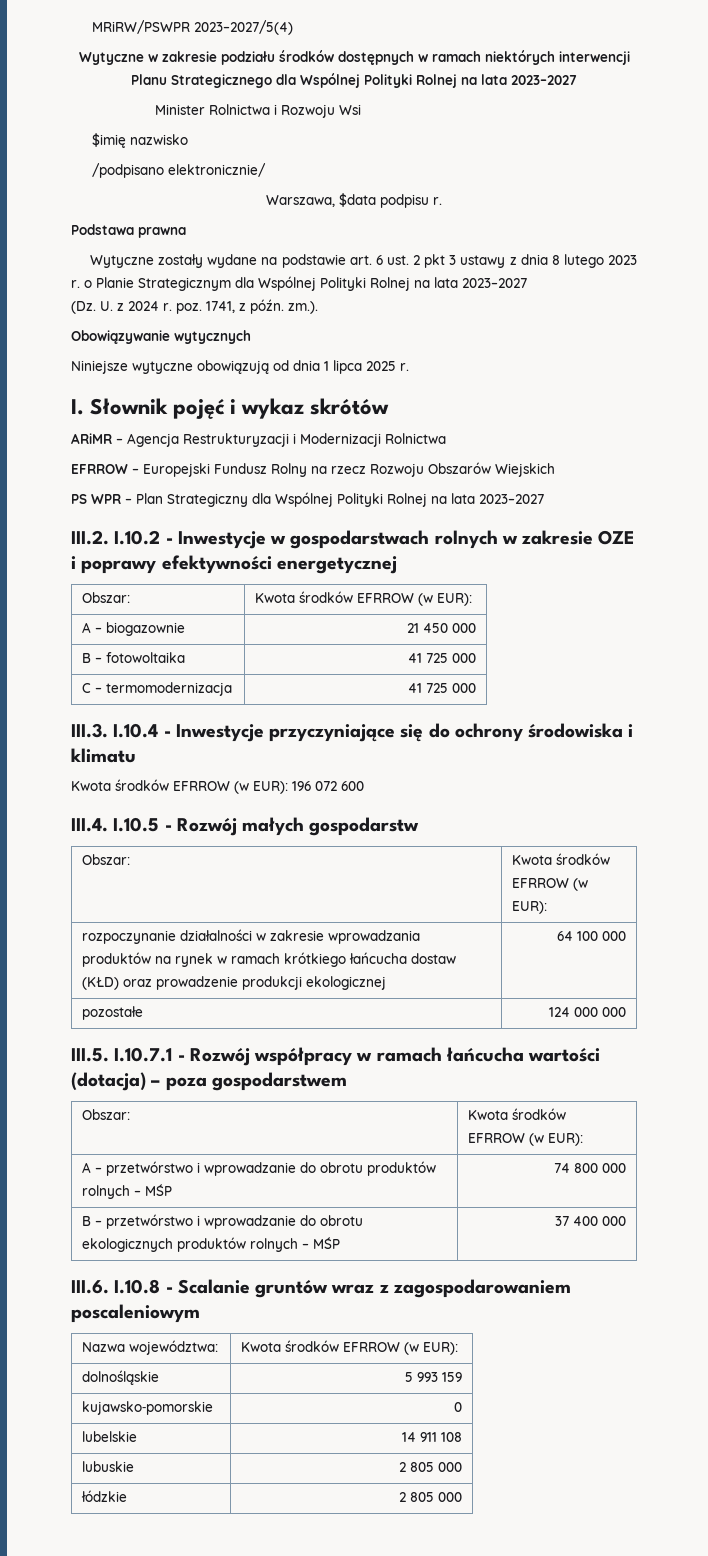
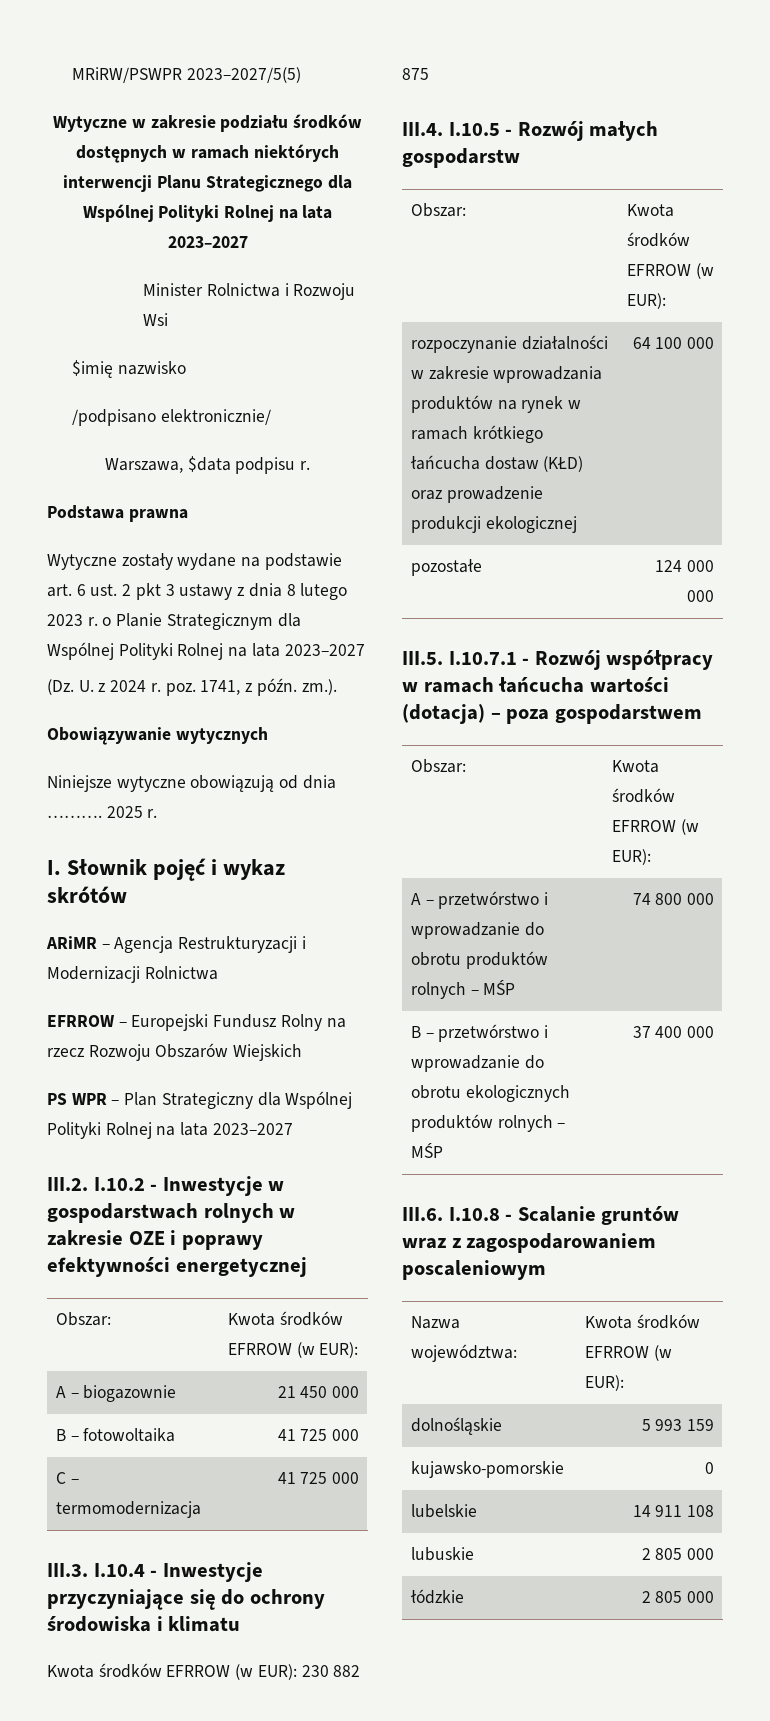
[194,20,294,35] 2023–2027/5(4) -> [186,67,301,83] 2023–2027/5(5)
[324,360,362,374] 1 lipca -> [47,815,102,818] ……….
[292,781,364,791] 196 072 600 -> [301,1665,361,1677] [402,68,429,80] 230 882 875

